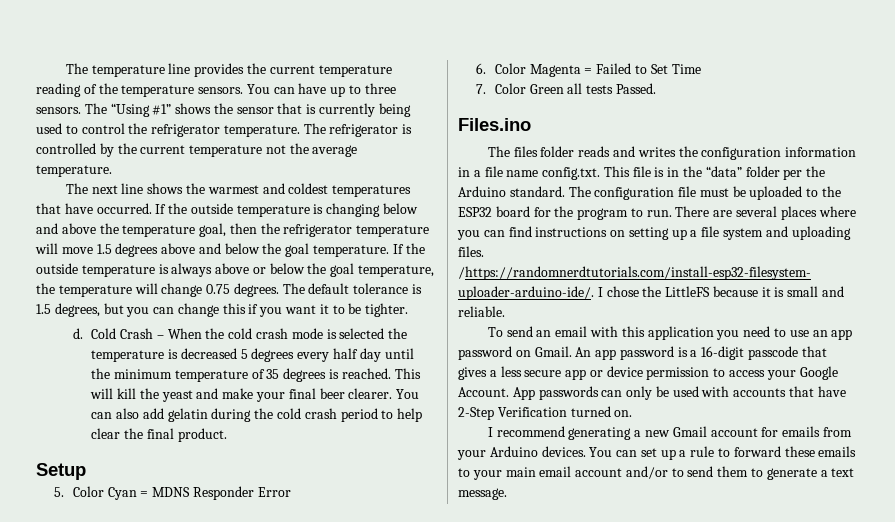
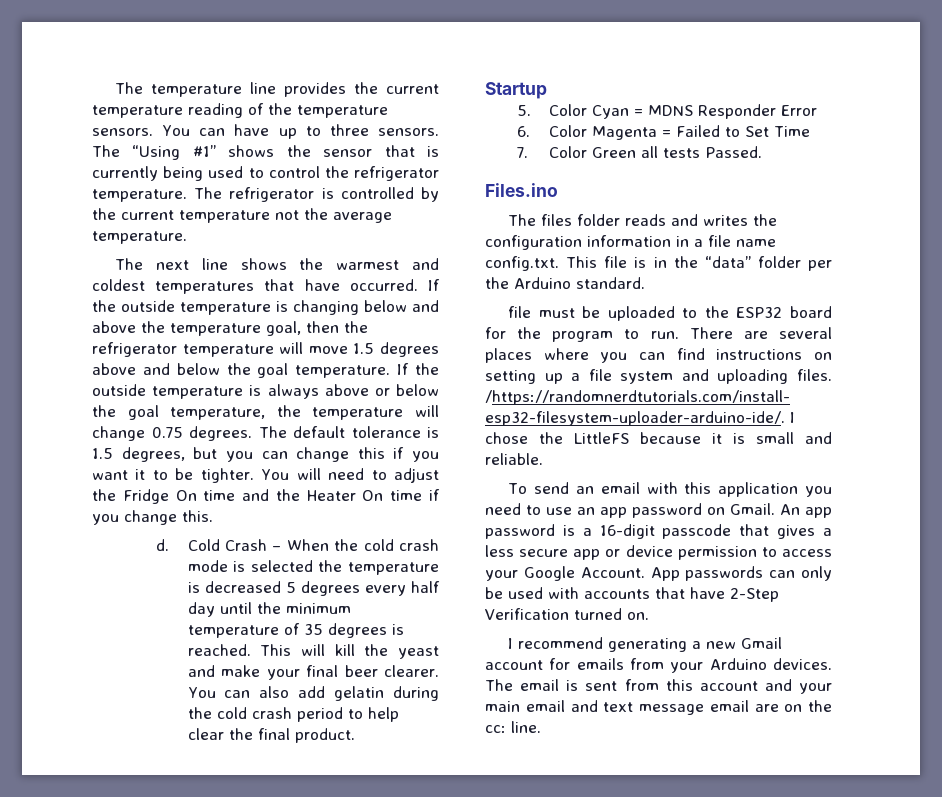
(409, 310) none -> [261,468,439,483] [92,489,440,504] [92,510,213,525] You will need to adjust the Fridge On time and the Heater On time if you change this.
[36,463,86,480] Setup -> [485,82,547,99] Startup
[568,186,675,200] The configuration -> (645, 283) //
[589,446,857,460] [458,466,855,480] [458,488,507,500] You can set up a rule to forward these emails to your main email account and/or to send them to generate a text message. -> [485,679,832,694] [485,700,832,715] [485,721,541,733] The email is sent from this account and your main email and text message email are on the cc: line.

